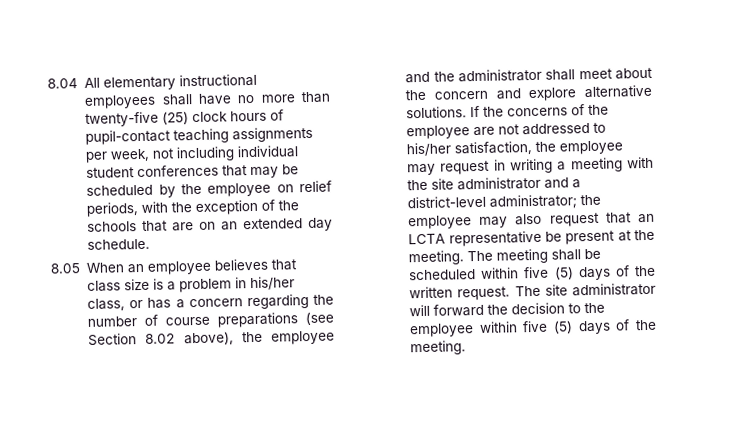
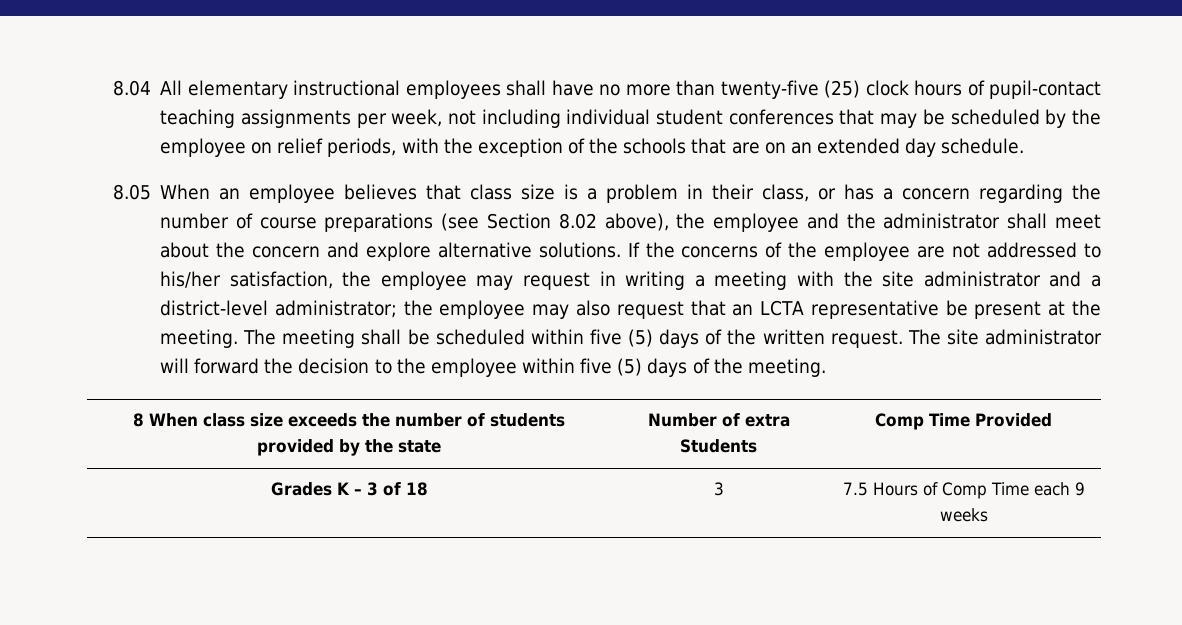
[250,276,296,291] his/her -> [712,184,755,200] their
(467, 348) none -> [133,413,565,427] [257,439,441,456] [647,413,790,427] [680,439,757,453] [875,413,1052,430] [270,482,428,496] [713,482,724,496] [842,482,1085,499] [939,508,988,522] // 8 When class size exceeds the number of students provided by the state | Number of extra Students | Comp Time Provided // Grades K – 3 of 18 | 3 | 7.5 Hours of Comp Time each 9 weeks

